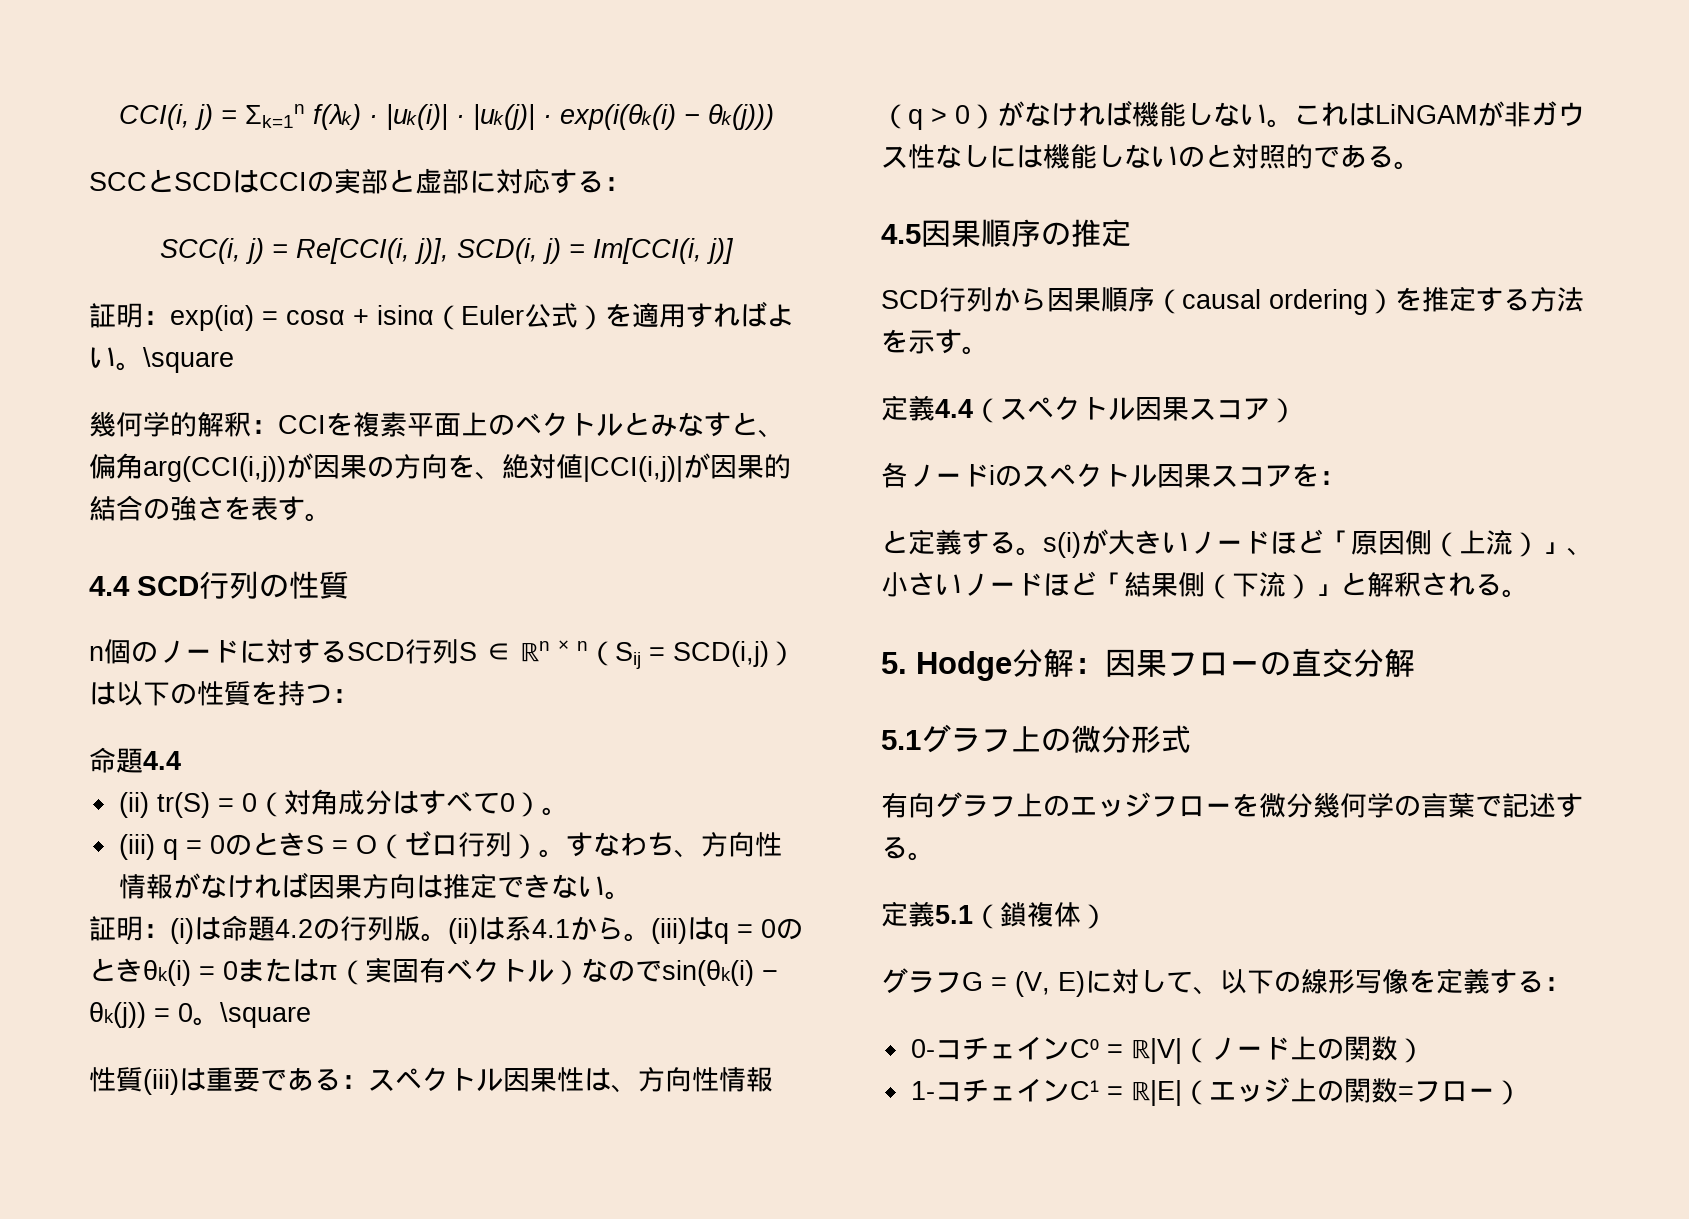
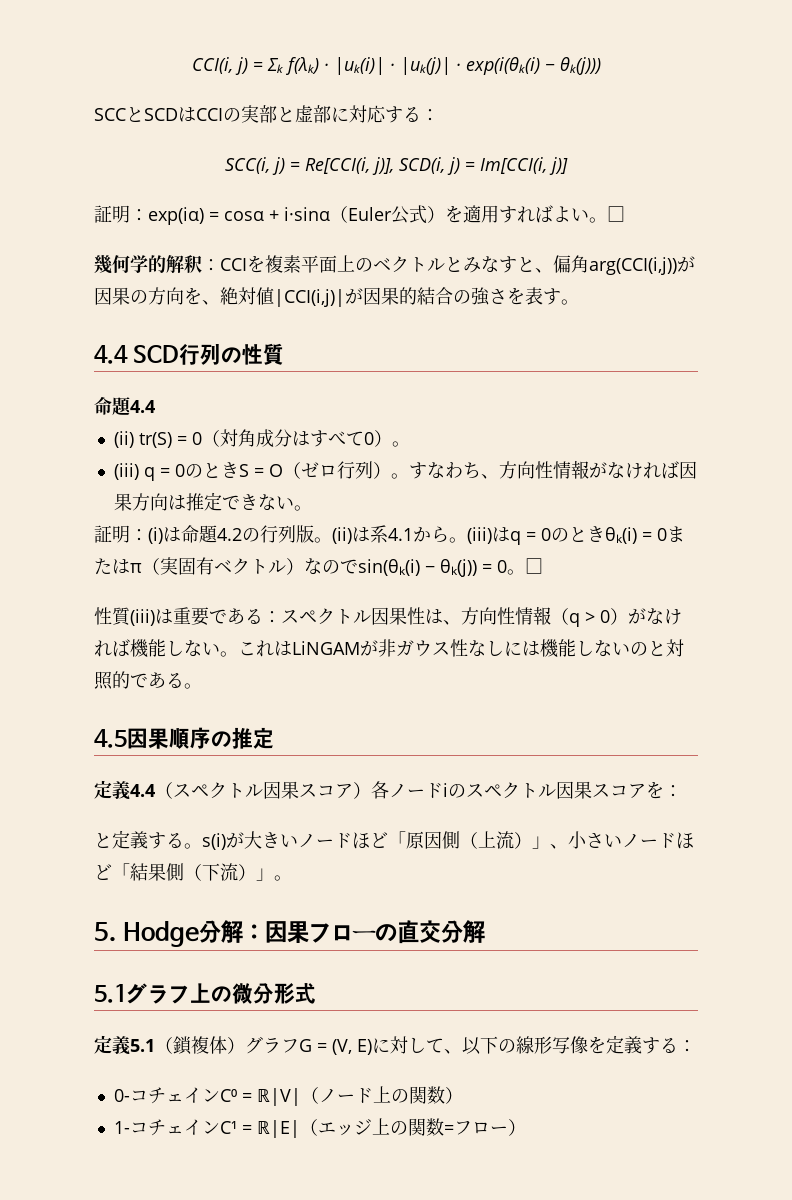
[245,104,305,128] Σk=1n -> [266,58,283,73] Σₖ
[377,305,434,325] isinα -> [284,207,330,221] i·sinα
[143,347,234,373] \square -> [607,206,625,222] □
[89,639,796,669] [89,681,359,706] // n個のノードに対するSCD行列S ∈ ℝn × n（Sij = SCD(i,j)）は以下の性質を持つ： -> (285, 354) none
[220,1002,311,1028] \square -> [525,558,543,574] □
[881,286,1584,315] [881,329,989,355] // SCD行列から因果順序（causal ordering）を推定する方法を示す。 -> (274, 738) none
(1297, 410) // -> (371, 790) none
[1340,572,1502,597] と解釈される -> (274, 874) none
[881,792,1583,818] [881,836,935,861] // 有向グラフ上のエッジフローを微分幾何学の言葉で記述する。 -> (316, 993) none
(1108, 916) // -> (245, 1045) none

